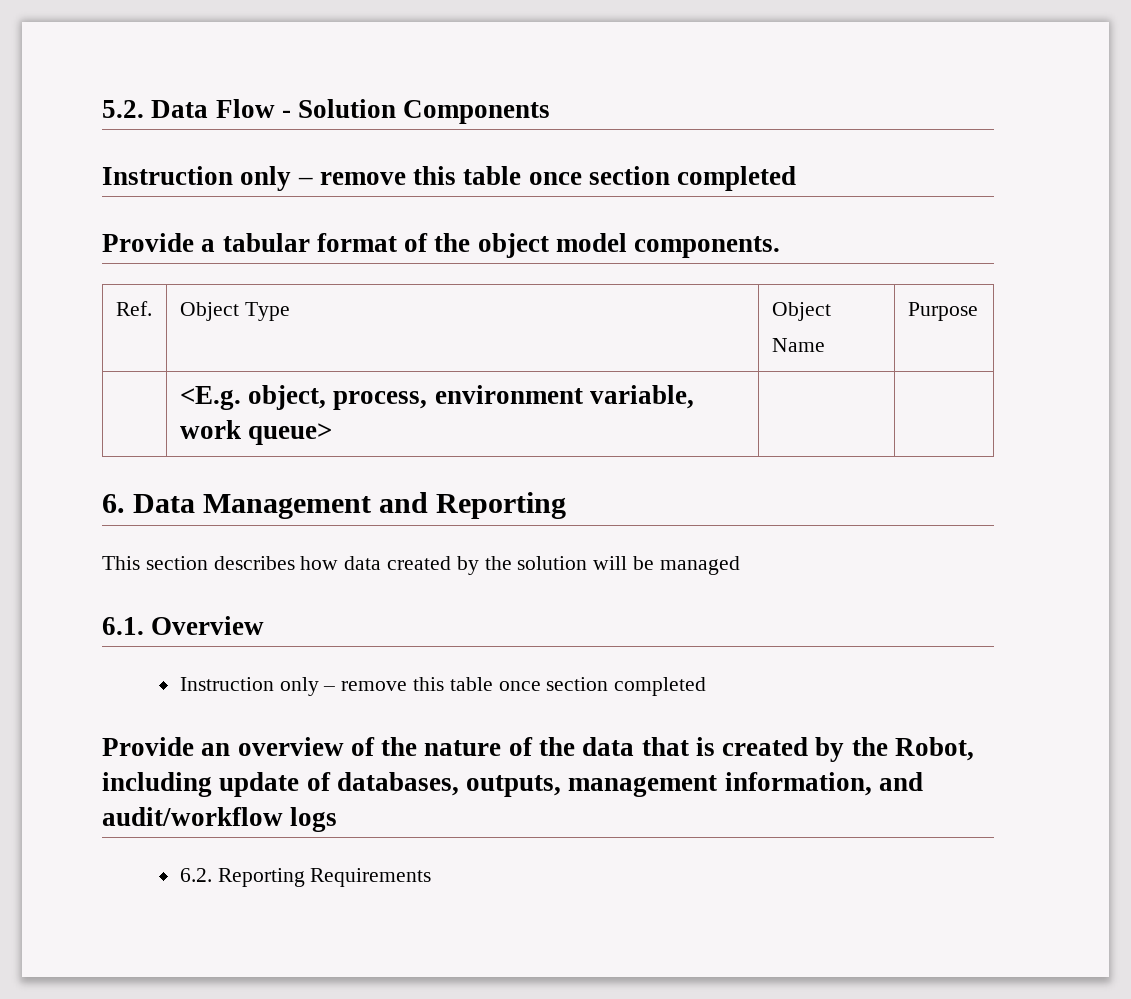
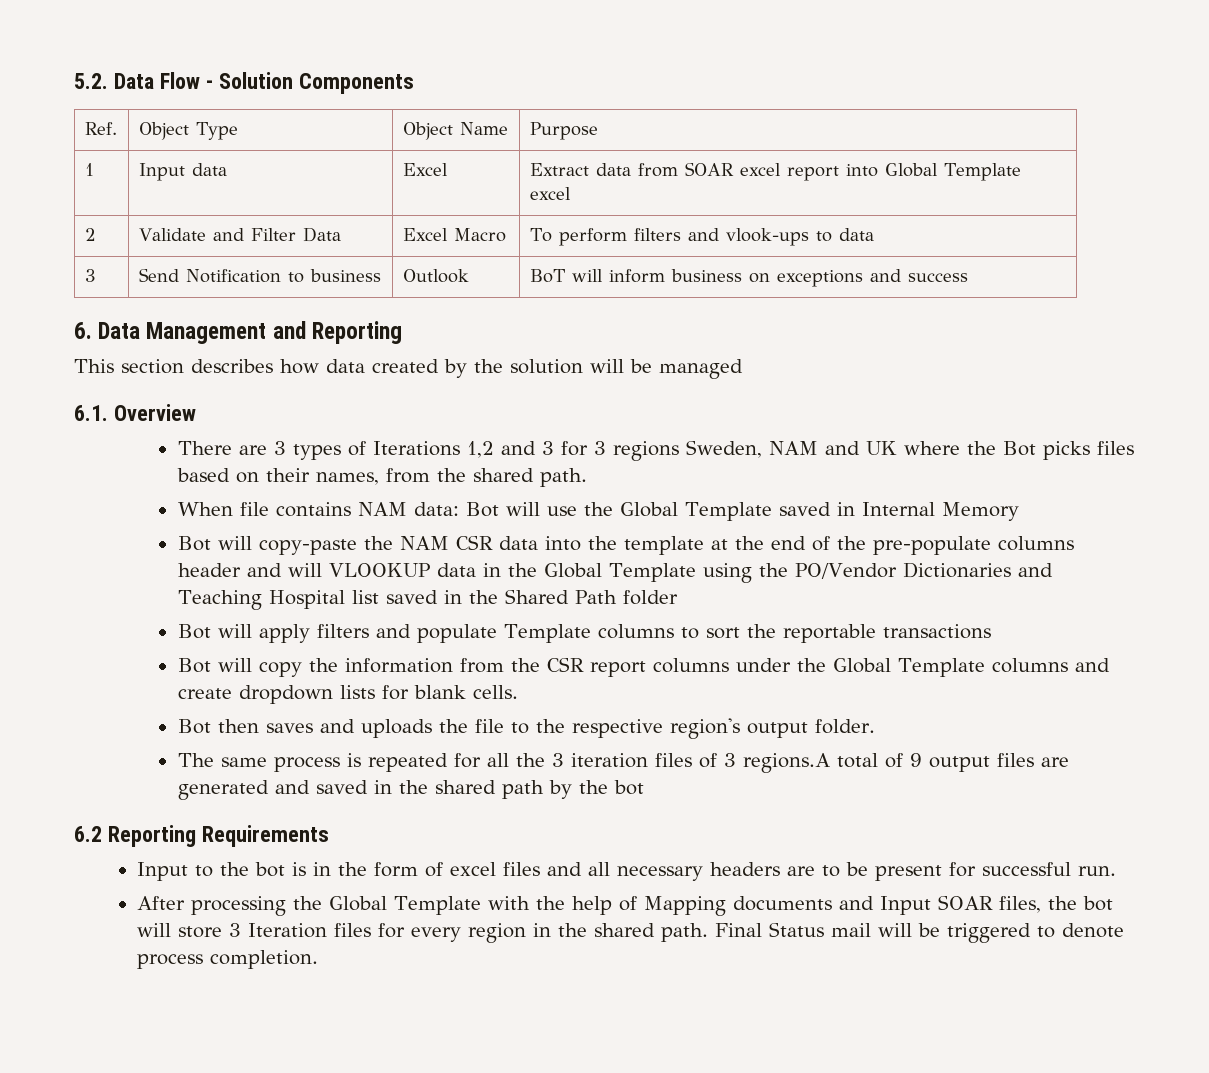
[102,166,797,191] [102,233,781,258] // Instruction only – remove this table once section completed // Provide a tabular format of the object model components. -> (414, 83) none
[179,385,694,410] [179,420,333,445] | <E.g. object, process, environment variable, work queue> | | -> [84,163,94,176] [138,163,227,181] [402,163,448,176] [529,162,1021,181] [529,187,571,200] [84,228,96,241] [138,227,341,242] [402,228,506,242] [529,228,874,246] [84,269,96,282] [138,268,381,283] [402,269,469,283] [529,269,968,287] 1 | Input data | Excel | Extract data from SOAR excel report into Global Template excel // 2 | Validate and Filter Data | Excel Macro | To perform filters and vlook-ups to data // 3 | Send Notification to business | Outlook | BoT will inform business on exceptions and success
[179,677,707,696] [102,737,975,762] [102,772,924,797] [102,807,338,832] [179,868,432,887] Instruction only – remove this table once section completed // Provide an overview of the nature of the data that is created by the Robot, including update of databases, outputs, management information, and audit/workflow logs // 6.2. Reporting Requirements -> [177,440,1134,461] [176,468,587,487] [177,502,1019,521] [177,535,1074,555] [177,562,1053,583] [177,589,678,610] [177,624,991,643] [177,657,1110,677] [177,685,518,704] [177,718,875,739] [177,753,1069,773] [177,780,644,800] [74,825,329,847] [137,862,1117,881] [137,895,1114,916] [137,922,1125,943] [137,950,319,969] There are 3 types of Iterations 1,2 and 3 for 3 regions Sweden, NAM and UK where the Bot picks files based on their names, from the shared path. // When file contains NAM data: Bot will use the Global Template saved in Internal Memory // Bot will copy-paste the NAM CSR data into the template at the end of the pre-populate columns header and will VLOOKUP data in the Global Template using the PO/Vendor Dictionaries and Teaching Hospital list saved in the Shared Path folder // Bot will apply filters and populate Template columns to sort the reportable transactions // Bot will copy the information from the CSR report columns under the Global Template columns and create dropdown lists for blank cells. // Bot then saves and uploads the file to the respective region's output folder. // The same process is repeated for all the 3 iteration files of 3 regions.A total of 9 output files are generated and saved in the shared path by the bot // 6.2 Reporting Requirements // Input to the bot is in the form of excel files and all necessary headers are to be present for successful run. // After processing the Global Template with the help of Mapping documents and Input SOAR files, the bot will store 3 Iteration files for every region in the shared path. Final Status mail will be triggered to denote process completion.

